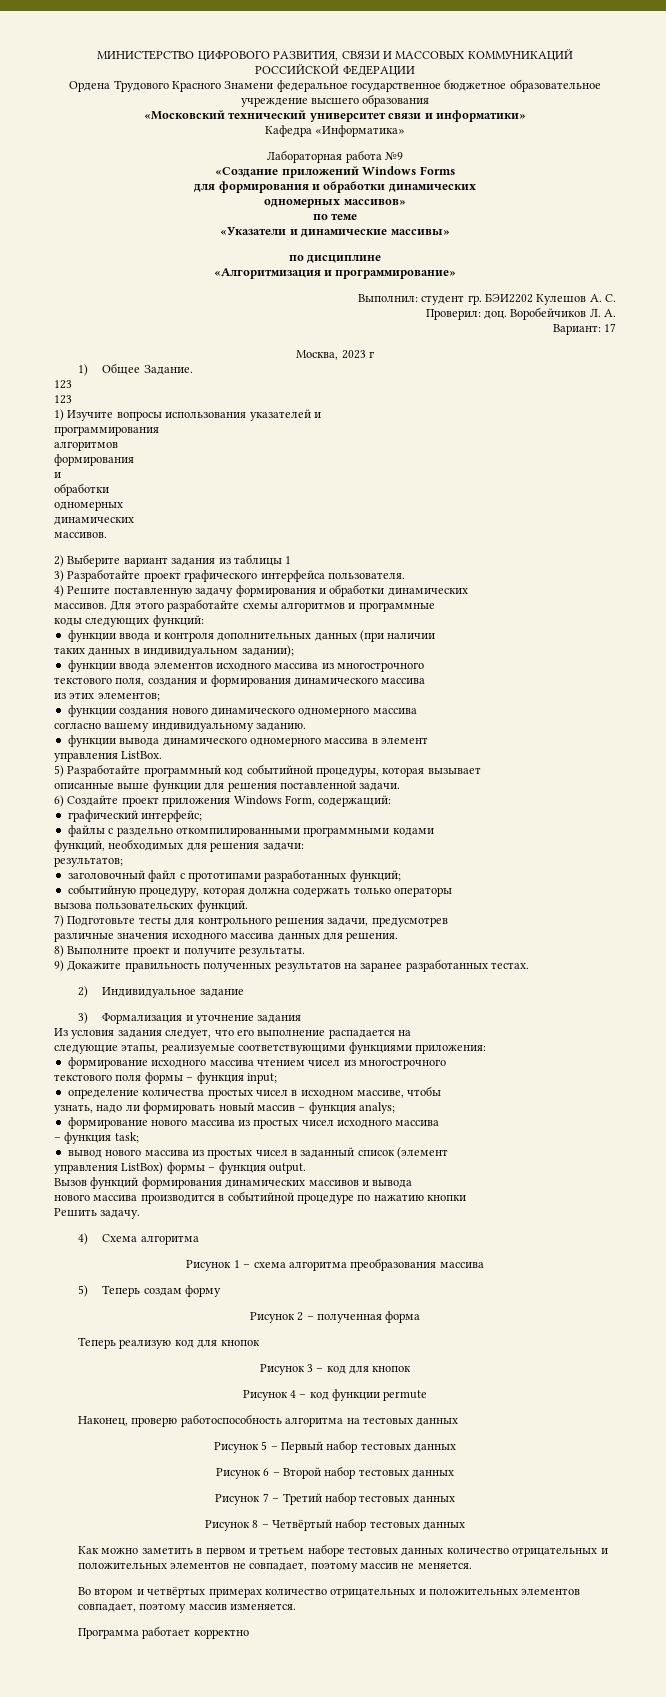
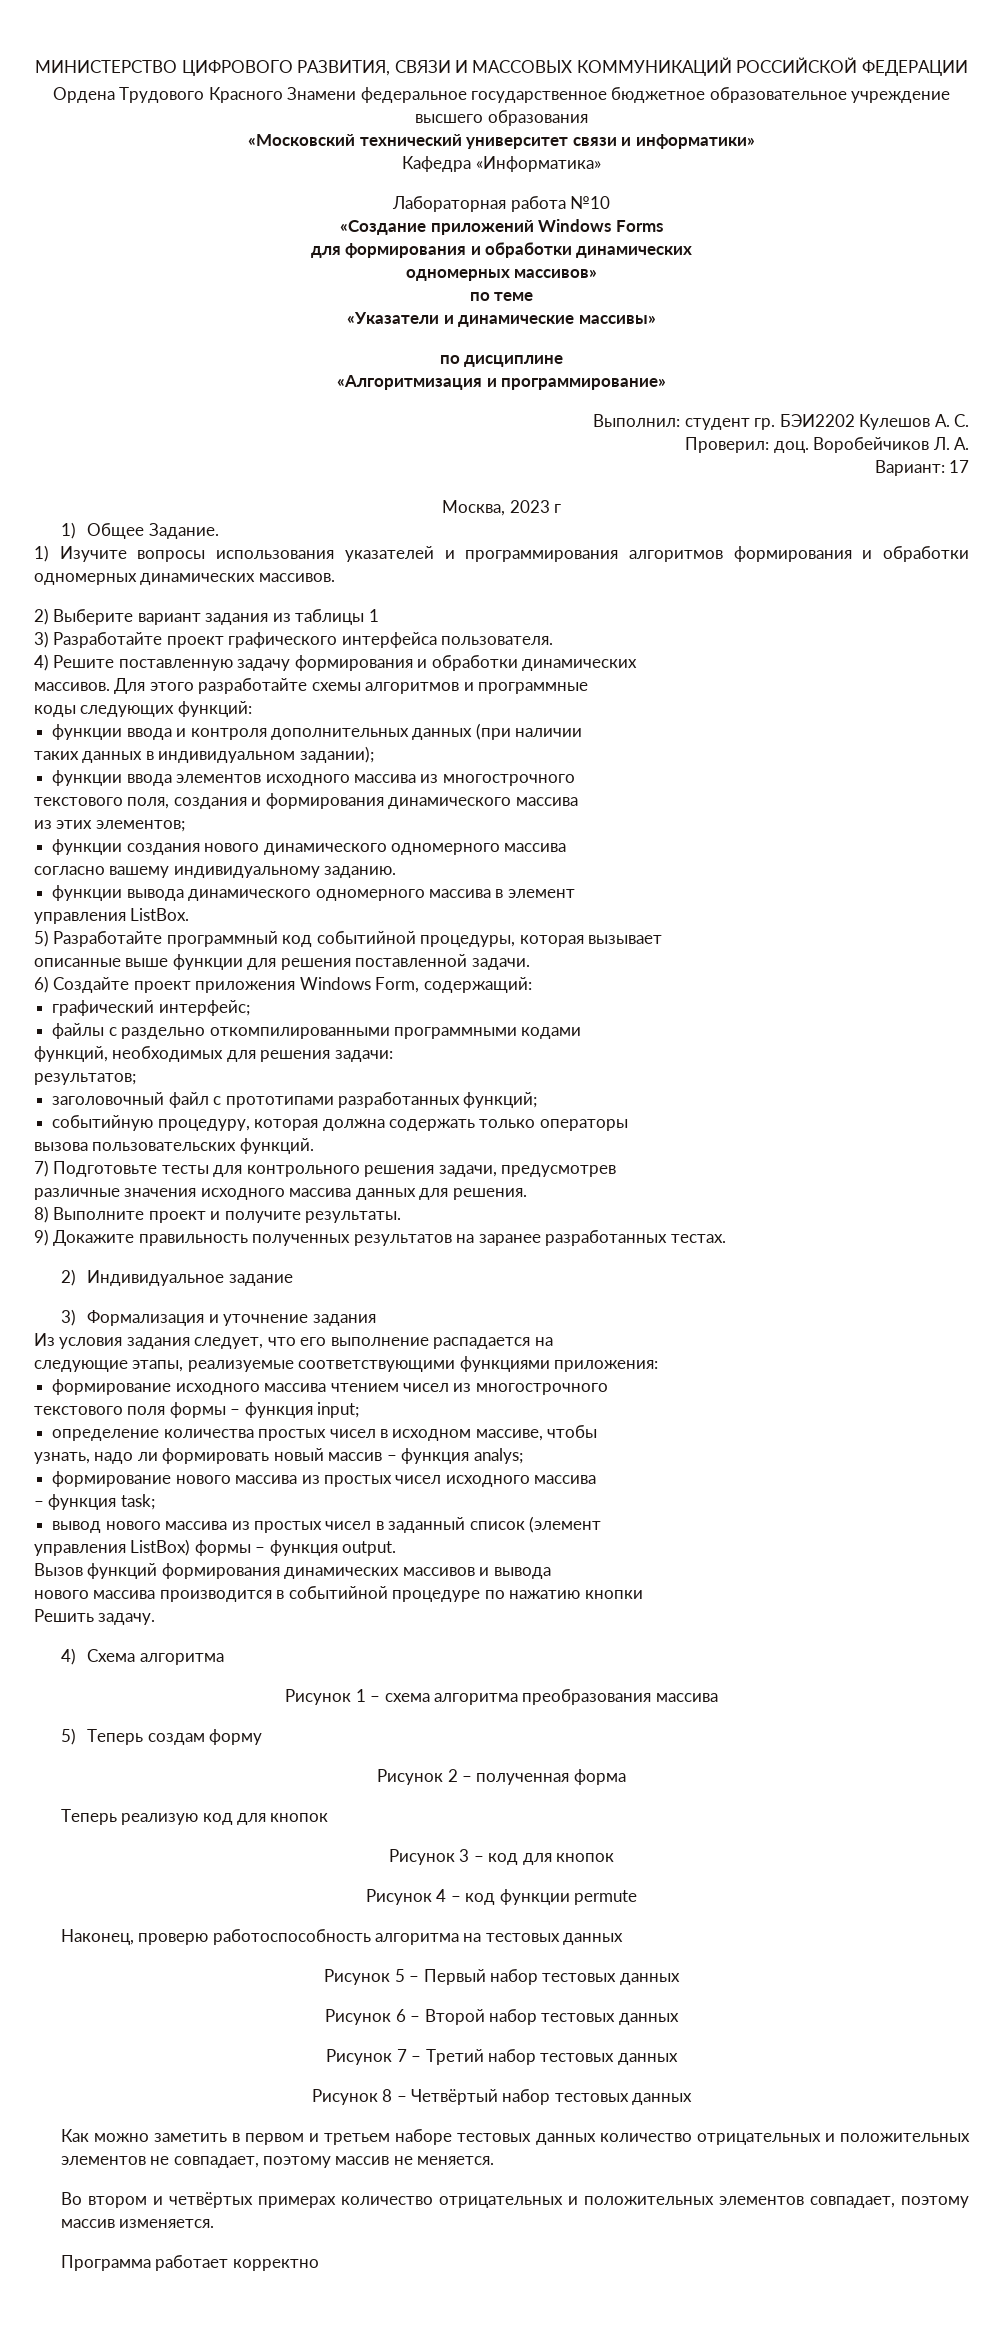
[384,152,403,161] №9 -> [569,196,610,209] №10
[54,380,72,389] [54,395,72,404] // 123 // 123 -> (219, 531) none
(321, 415) // -> (455, 554) none
[54,441,118,451] [54,454,134,466] [54,472,61,478] [54,483,109,496] [54,501,123,511] [54,517,134,525] // алгоритмов // формирования // и // обработки // одномерных // динамических // -> [628,546,970,562] [34,573,256,585] алгоритмов формирования и обработки одномерных динамических

